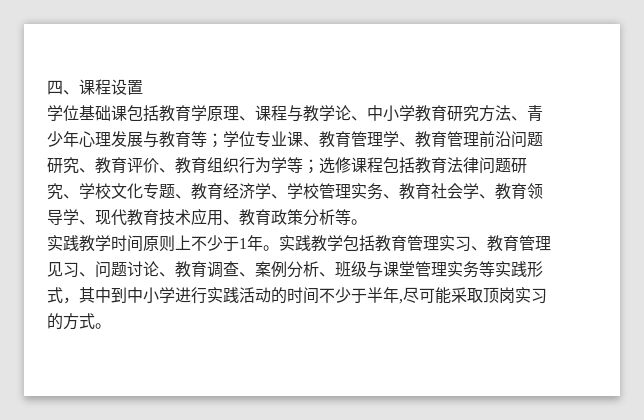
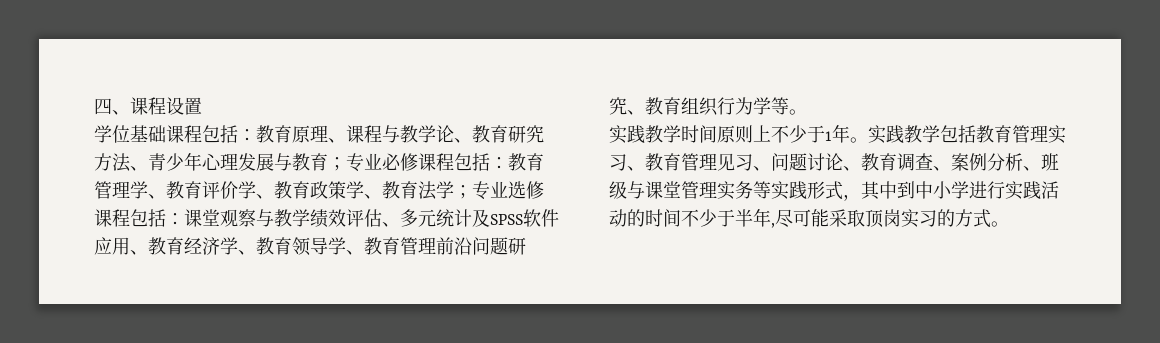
[127,105,207,122] 包括教育学 -> [184,125,292,143] 程包括：教育
[367,105,415,122] 中小学 -> (472, 140) none
[191,131,383,148] 等；学位专业课、教育管理 -> [328,153,544,172] [94,181,544,200] [94,209,559,228] [94,237,328,256] ；专业必修课程包括：教育管理学、教育评价学、教育政策学、教育法学；专业选修课程包括：课堂观察与教学绩效评估、多元统计及SPSS软件应用、教育经济学、教育领导
[127,157,207,174] 评价、教育 -> (681, 106) none
[303,157,527,174] [47,183,543,200] [47,208,351,226] ；选修课程包括教育法律问题研究、学校文化专题、教育经济学、学校管理实务、教育社会学、教育领导学、现代教育技术应用、教育政策分析等 -> (789, 106) none

